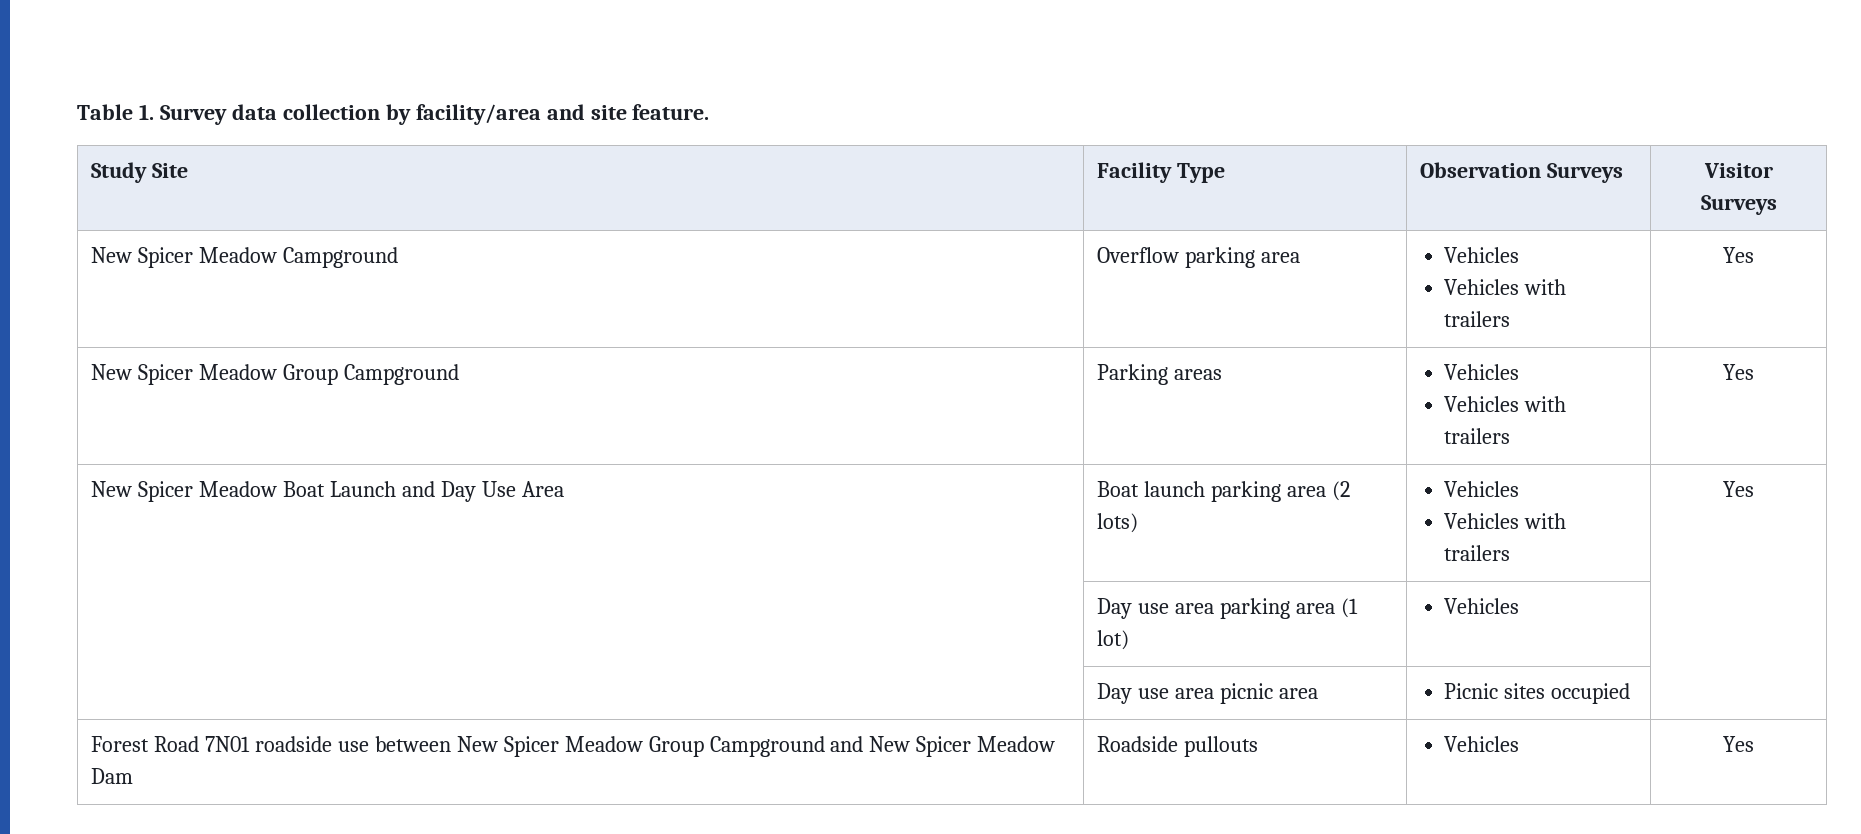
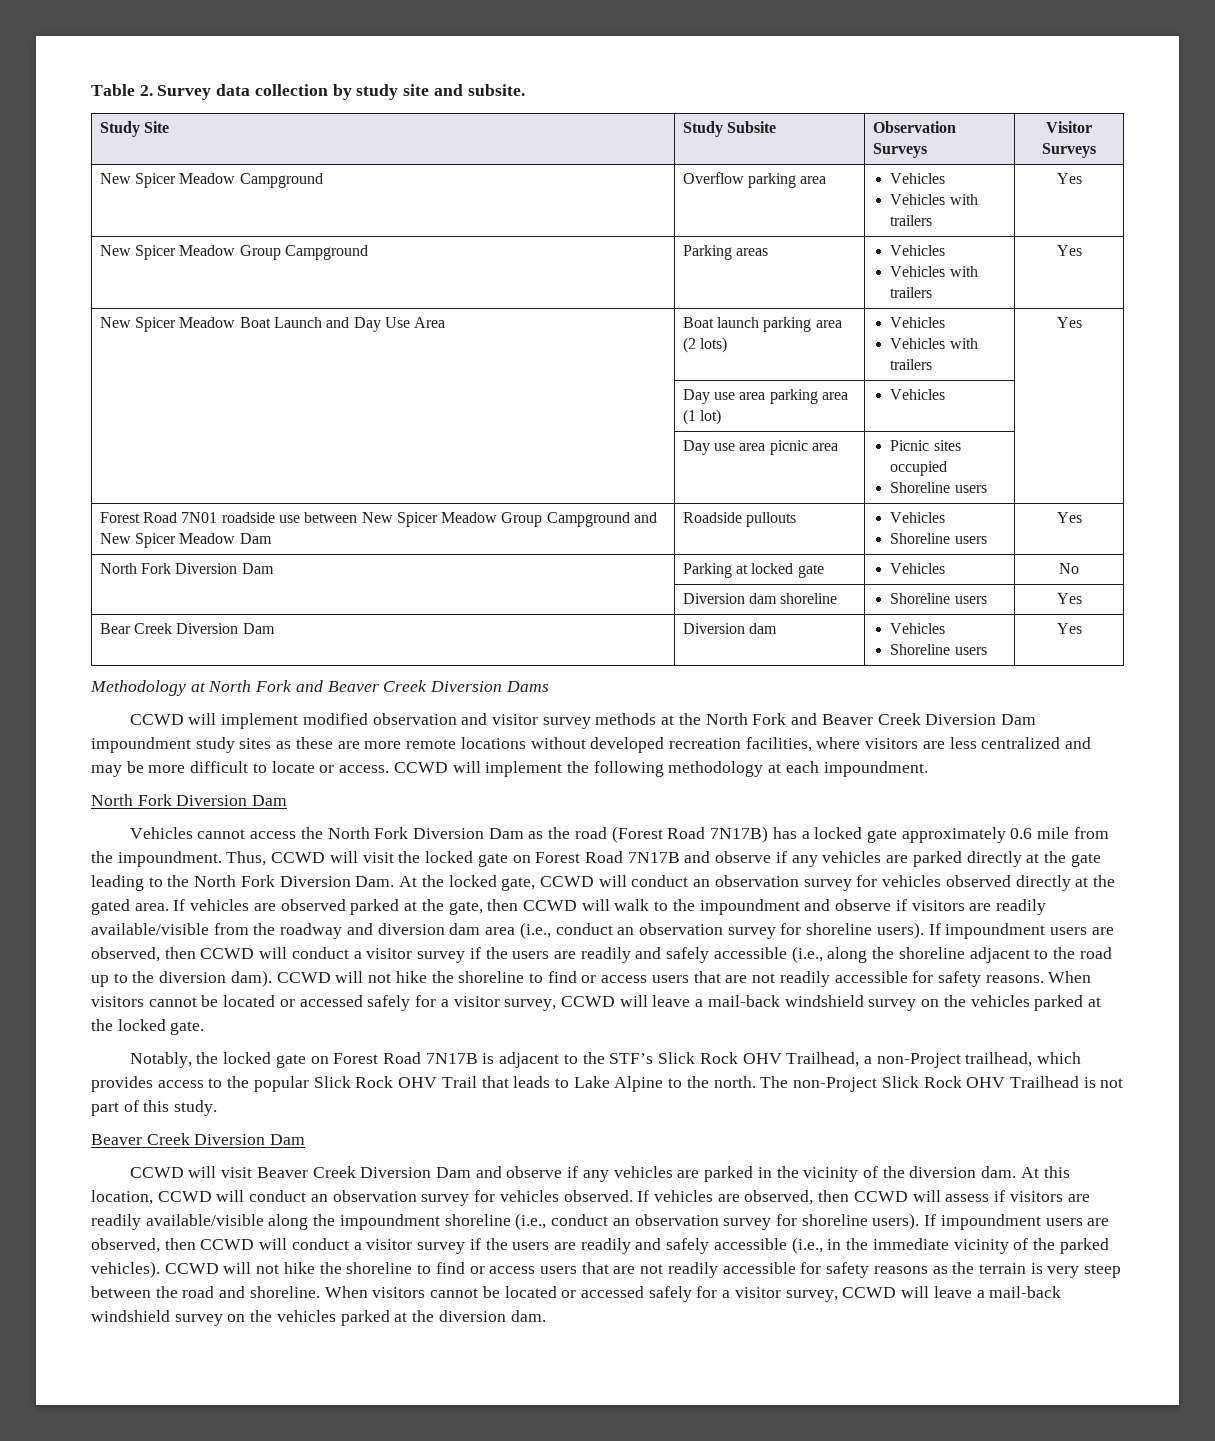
[138,104,154,120] 1. -> [139,85,153,96] 2.
[415,104,710,125] facility/area and site feature. -> [356,84,525,100] study site and subsite.
[1097,162,1226,183] Facility Type -> [682,121,776,137] Study Subsite
(1631, 693) none -> [890,482,987,493] // Shoreline users
[1723,736,1754,752] | Yes -> [890,533,987,544] [1056,512,1082,523] [99,563,274,574] [682,563,824,578] [890,563,946,574] [1059,563,1079,574] [682,593,838,604] [890,593,987,604] [1056,593,1082,604] [99,623,275,634] [682,623,777,634] [890,623,946,634] [890,644,987,655] [1056,623,1082,634] [90,680,549,696] [129,713,1036,729] [91,737,1092,753] [91,761,928,777] [91,794,288,806] [129,826,1109,843] [91,851,1101,867] [91,875,1115,891] [91,899,1046,915] [91,922,1114,939] [91,946,1112,963] [91,970,1092,987] [91,995,1101,1011] [91,1019,205,1035] [129,1052,1082,1068] [91,1076,1124,1092] [91,1100,218,1116] [91,1133,306,1145] [129,1166,1070,1182] [91,1190,1090,1206] [91,1213,1110,1230] [91,1237,1109,1254] [91,1261,1122,1278] [91,1286,1062,1302] [91,1310,546,1326] // Shoreline users | Yes // North Fork Diversion Dam | Parking at locked gate | Vehicles | No // | Diversion dam shoreline | Shoreline users | Yes // Bear Creek Diversion Dam | Diversion dam | Vehicles // Shoreline users | Yes // Methodology at North Fork and Beaver Creek Diversion Dams // CCWD will implement modified observation and visitor survey methods at the North Fork and Beaver Creek Diversion Dam impoundment study sites as these are more remote locations without developed recreation facilities, where visitors are less centralized and may be more difficult to locate or access. CCWD will implement the following methodology at each impoundment. // North Fork Diversion Dam // Vehicles cannot access the North Fork Diversion Dam as the road (Forest Road 7N17B) has a locked gate approximately 0.6 mile from the impoundment. Thus, CCWD will visit the locked gate on Forest Road 7N17B and observe if any vehicles are parked directly at the gate leading to the North Fork Diversion Dam. At the locked gate, CCWD will conduct an observation survey for vehicles observed directly at the gated area. If vehicles are observed parked at the gate, then CCWD will walk to the impoundment and observe if visitors are readily available/visible from the roadway and diversion dam area (i.e., conduct an observation survey for shoreline users). If impoundment users are observed, then CCWD will conduct a visitor survey if the users are readily and safely accessible (i.e., along the shoreline adjacent to the road up to the diversion dam). CCWD will not hike the shoreline to find or access users that are not readily accessible for safety reasons. When visitors cannot be located or accessed safely for a visitor survey, CCWD will leave a mail-back windshield survey on the vehicles parked at the locked gate. // Notably, the locked gate on Forest Road 7N17B is adjacent to the STF’s Slick Rock OHV Trailhead, a non-Project trailhead, which provides access to the popular Slick Rock OHV Trail that leads to Lake Alpine to the north. The non-Project Slick Rock OHV Trailhead is not part of this study. // Beaver Creek Diversion Dam // CCWD will visit Beaver Creek Diversion Dam and observe if any vehicles are parked in the vicinity of the diversion dam. At this location, CCWD will conduct an observation survey for vehicles observed. If vehicles are observed, then CCWD will assess if visitors are readily available/visible along the impoundment shoreline (i.e., conduct an observation survey for shoreline users). If impoundment users are observed, then CCWD will conduct a visitor survey if the users are readily and safely accessible (i.e., in the immediate vicinity of the parked vehicles). CCWD will not hike the shoreline to find or access users that are not readily accessible for safety reasons as the terrain is very steep between the road and shoreline. When visitors cannot be located or accessed safely for a visitor survey, CCWD will leave a mail-back windshield survey on the vehicles parked at the diversion dam.

